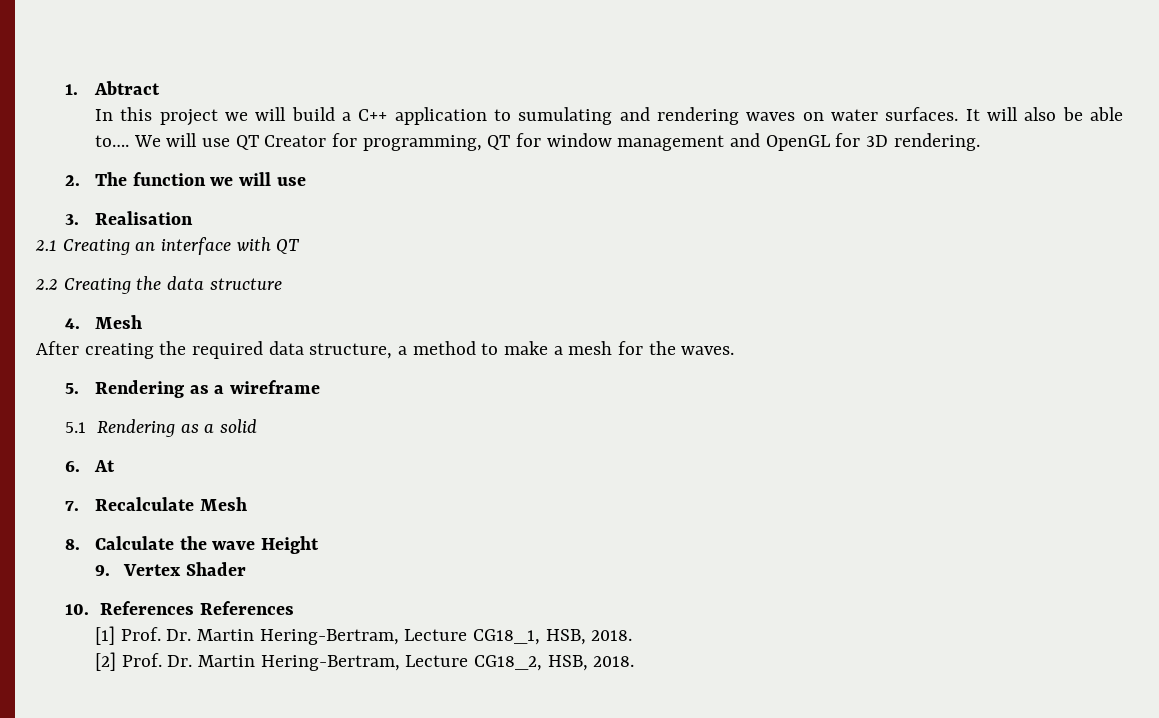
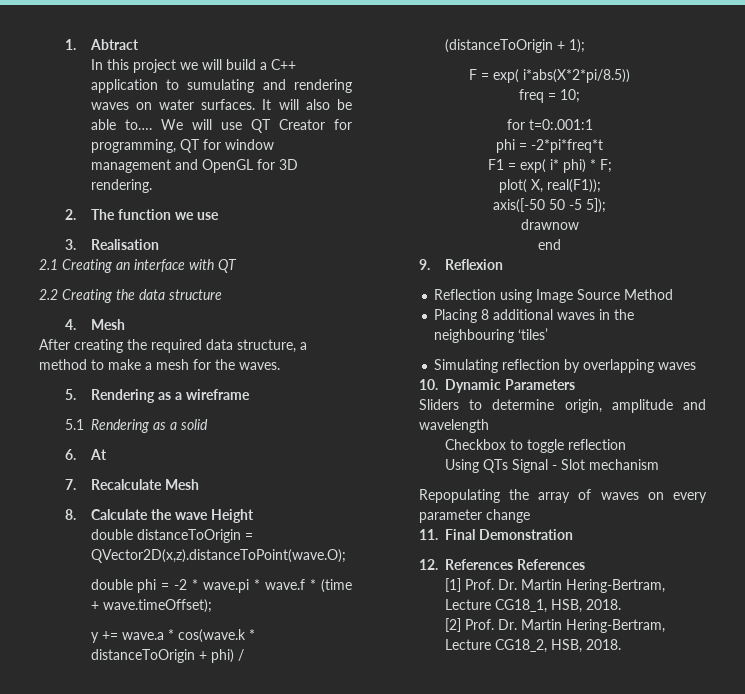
[238,172,271,186] will -> (194, 216) none
[94,562,246,576] [65,604,90,615] 9. Vertex Shader // 10. -> [90,529,253,543] [90,549,346,563] [90,579,353,593] [90,599,212,613] [90,629,255,643] [90,649,244,663] [444,39,585,53] [469,69,630,83] [519,89,580,103] [506,119,593,130] [496,139,603,153] [487,159,612,173] [498,179,601,193] [493,198,606,213] [520,219,579,230] [538,239,561,250] [418,259,503,270] [434,289,674,303] [434,309,635,323] [434,328,549,343] [434,359,697,373] [418,379,575,393] [418,399,706,413] [418,419,489,433] [444,439,626,453] [444,459,659,473] [418,489,707,503] [418,509,530,523] [418,529,573,540] [418,559,438,570] double distanceToOrigin = QVector2D(x,z).distanceToPoint(wave.O); // double phi = -2 * wave.pi * wave.f * (time + wave.timeOffset); // y += wave.a * cos(wave.k * distanceToOrigin + phi) / (distanceToOrigin + 1); // F = exp( i*abs(X*2*pi/8.5)) // freq = 10; // for t=0:.001:1 // phi = -2*pi*freq*t // F1 = exp( i* phi) * F; // plot( X, real(F1)); // axis([-50 50 -5 5]); // drawnow // end // 9. Reflexion // Reflection using Image Source Method // Placing 8 additional waves in the neighbouring ‘tiles’ // Simulating reflection by overlapping waves // 10. Dynamic Parameters // Sliders to determine origin, amplitude and wavelength // Checkbox to toggle reflection // Using QTs Signal - Slot mechanism // Repopulating the array of waves on every parameter change // 11. Final Demonstration // 12.

